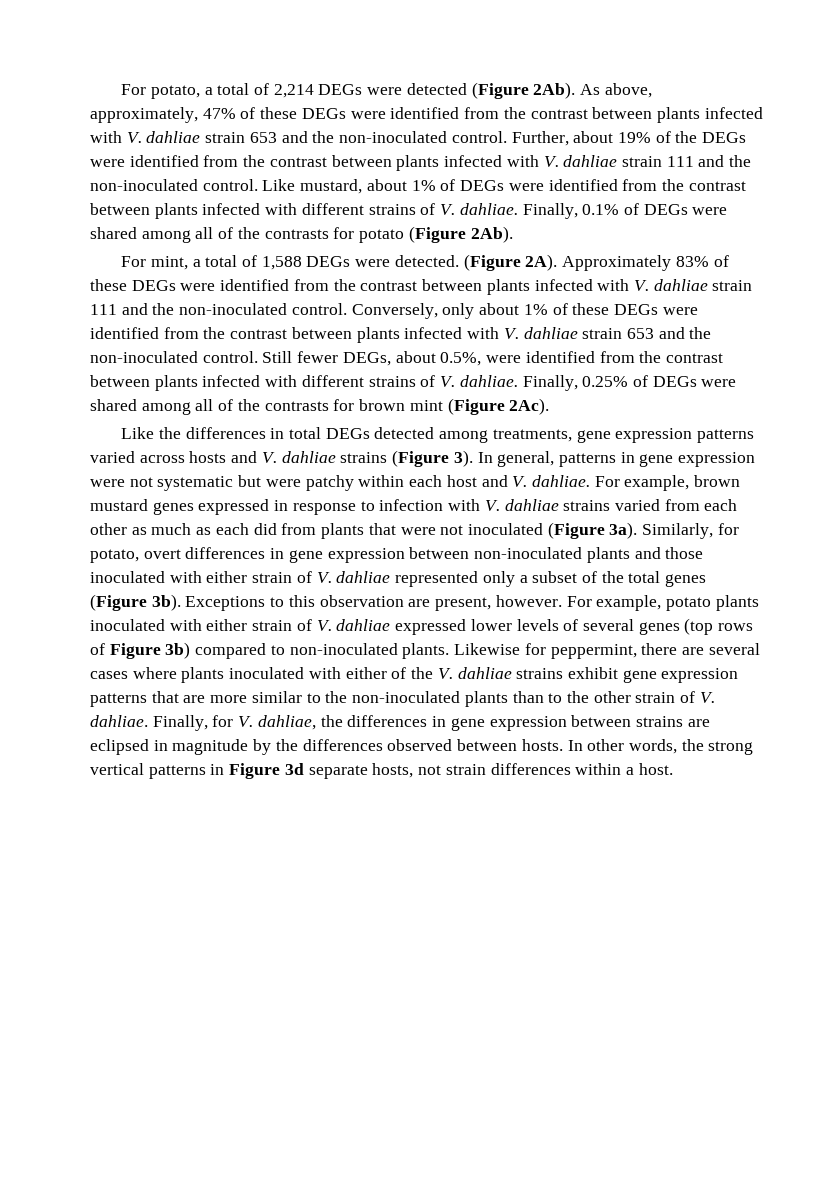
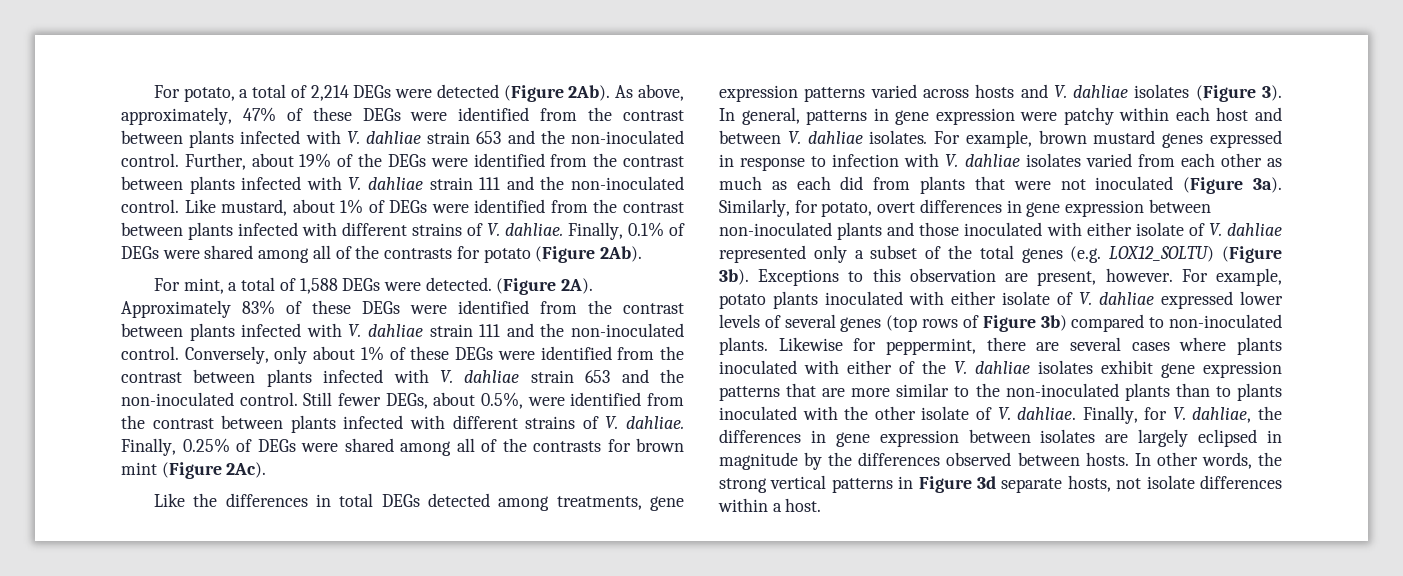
[340,452,388,463] strains -> [1134,84,1190,98] isolates
[129,475,301,491] not systematic but were -> (1058, 116) none
[512,475,590,487] V. dahliae. -> [719,130,928,144] between V. dahliae isolates.
[563,500,611,511] strains -> [1025,153,1081,167] isolates
[252,572,293,583] strain -> [1135,222,1184,236] isolate
(707, 580) none -> [1070,246,1215,263] (e.g. LOX12_SOLTU)
[252,620,293,631] strain -> [1002,291,1050,305] isolate
[516,668,564,679] strains -> [1038,360,1093,374] isolates
(563, 698) none -> [1237,383,1282,401] [719,406,838,420] plants inoculated with
[635,692,676,703] strain -> [921,406,970,420] isolate
[635,716,710,727] strains are -> [1040,429,1189,447] isolates are largely
[445,764,486,775] strain -> [1146,475,1195,489] isolate

